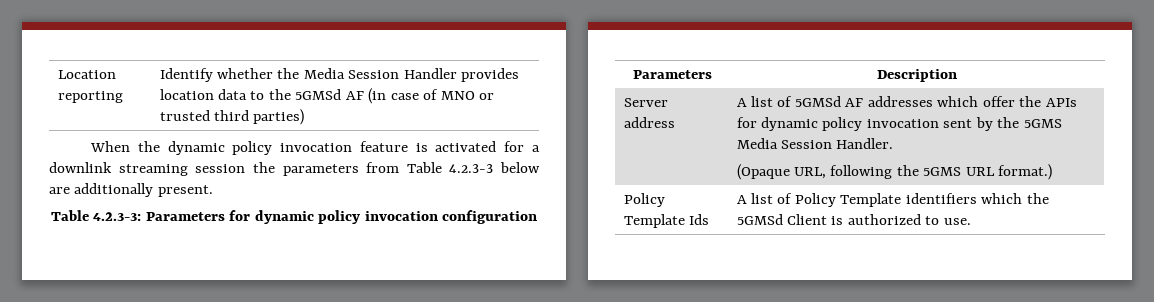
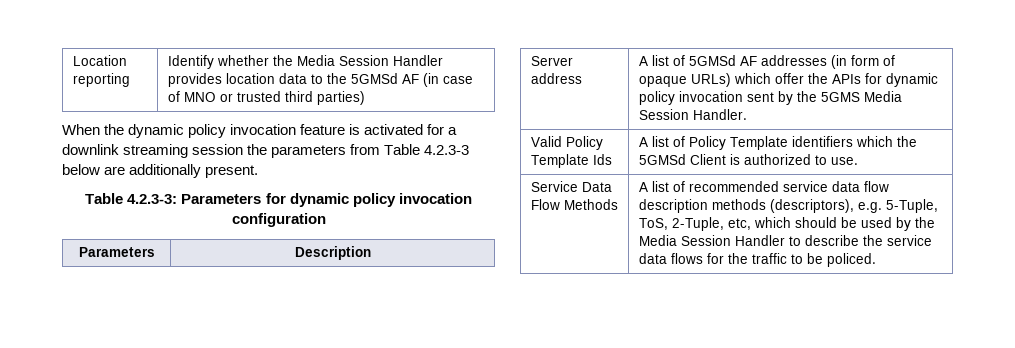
(933, 101) none -> [830,55,895,69] [638,73,731,87] (in form of opaque URLs)
[736,164,1053,180] // (Opaque URL, following the 5GMS URL format.) // -> [530,136,562,147] // Valid
(971, 221) none -> [530,181,612,192] [530,199,618,210] [638,181,889,192] [638,199,938,213] [638,217,935,231] [638,235,932,246] [638,253,876,267] // Service Data Flow Methods | A list of recommended service data flow description methods (descriptors), e.g. 5-Tuple, ToS, 2-Tuple, etc, which should be used by the Media Session Handler to describe the service data flows for the traffic to be policed.

